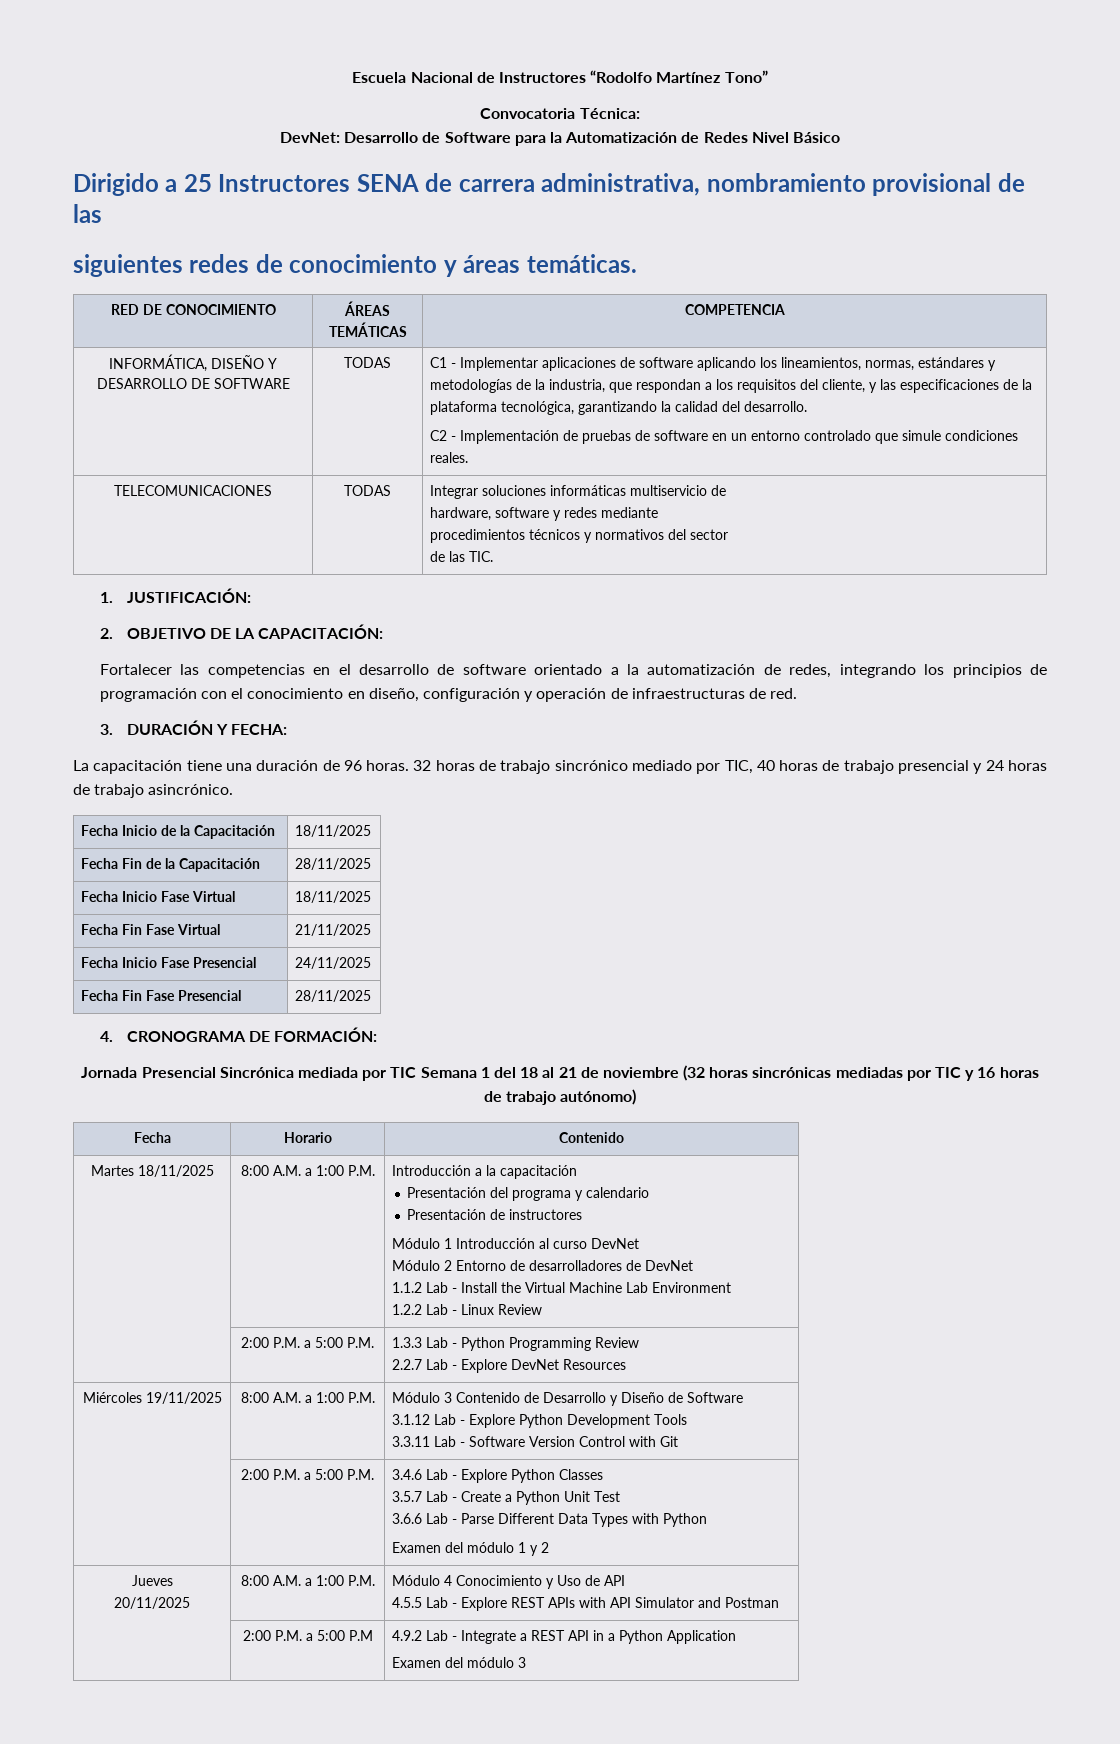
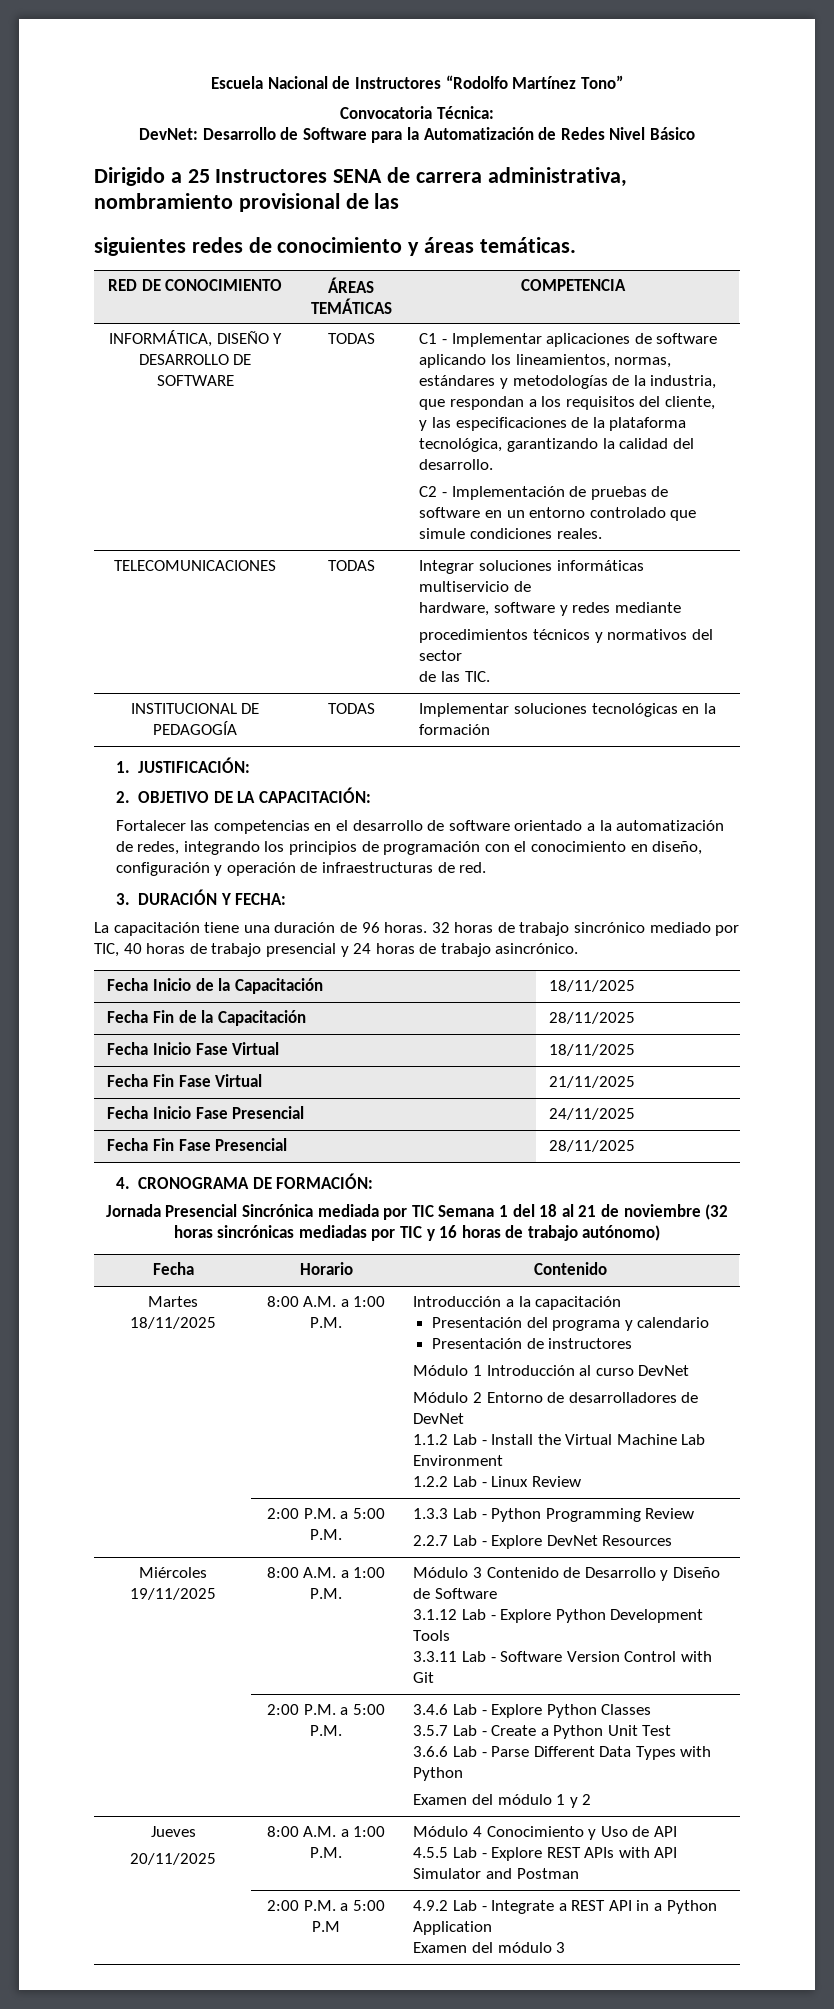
(494, 556) none -> [130,703,260,714] [153,721,237,735] [327,703,375,714] [419,703,716,717] [419,724,491,735] // INSTITUCIONAL DE PEDAGOGÍA | TODAS | Implementar soluciones tecnológicas en la formación

